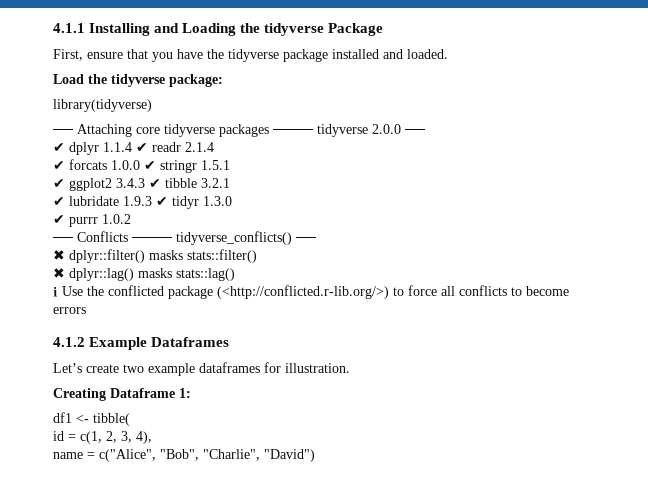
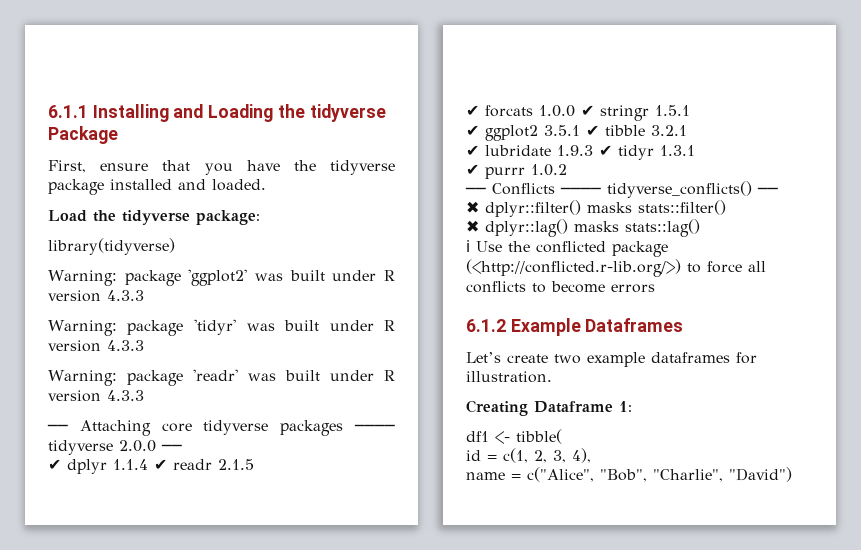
[53,23,85,33] 4.1.1 -> [48,105,88,118] 6.1.1
(152, 105) none -> [48,269,395,286] [48,290,144,302] [48,319,395,336] [48,340,144,352] [48,369,395,386] [48,390,144,402] // Warning: package 'ggplot2' was built under R version 4.3.3 // Warning: package 'tidyr' was built under R version 4.3.3 // Warning: package 'readr' was built under R version 4.3.3
[185,142,214,152] 2.1.4 -> [218,459,254,470] 2.1.5
[116,178,145,188] 3.4.3 -> [544,125,580,136] 3.5.1
[203,196,232,206] 1.3.0 -> [660,145,695,156] 1.3.1
[53,337,85,347] 4.1.2 -> [466,319,506,332] 6.1.2

